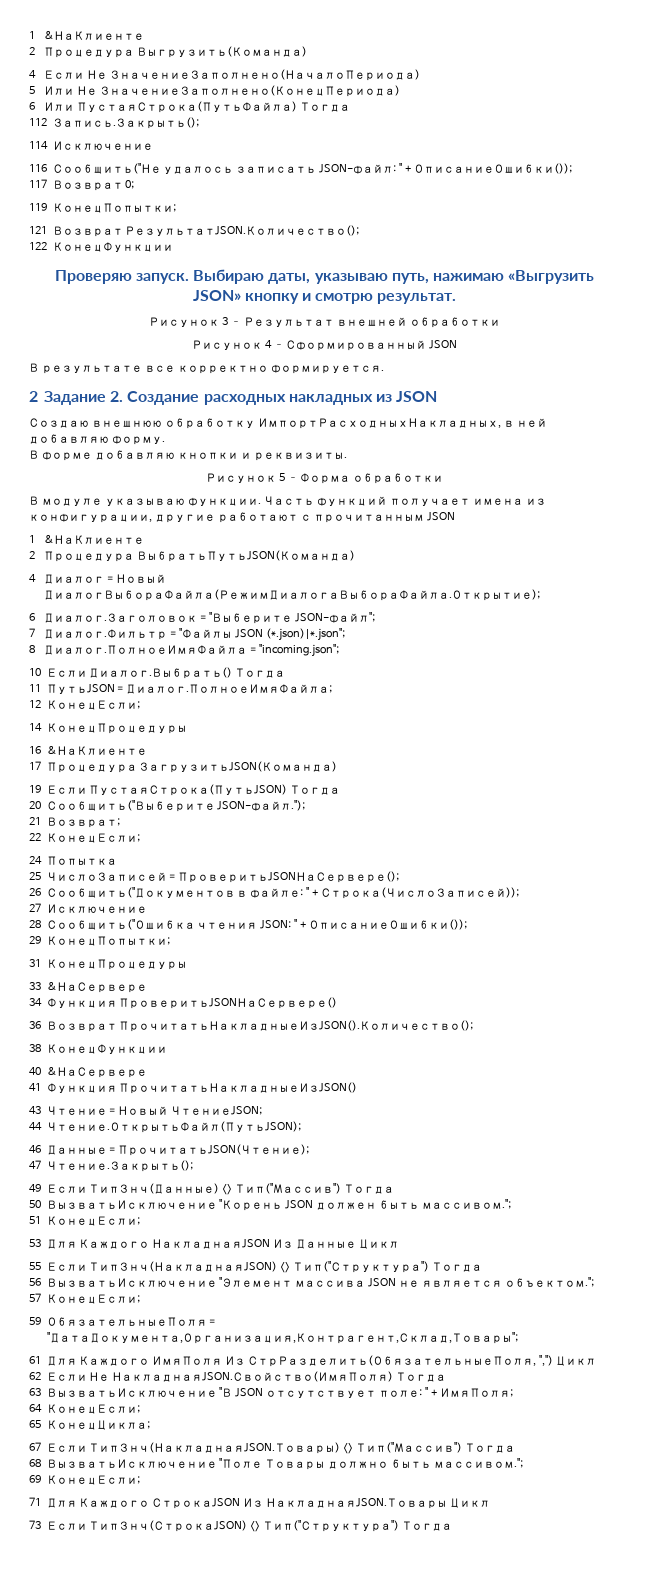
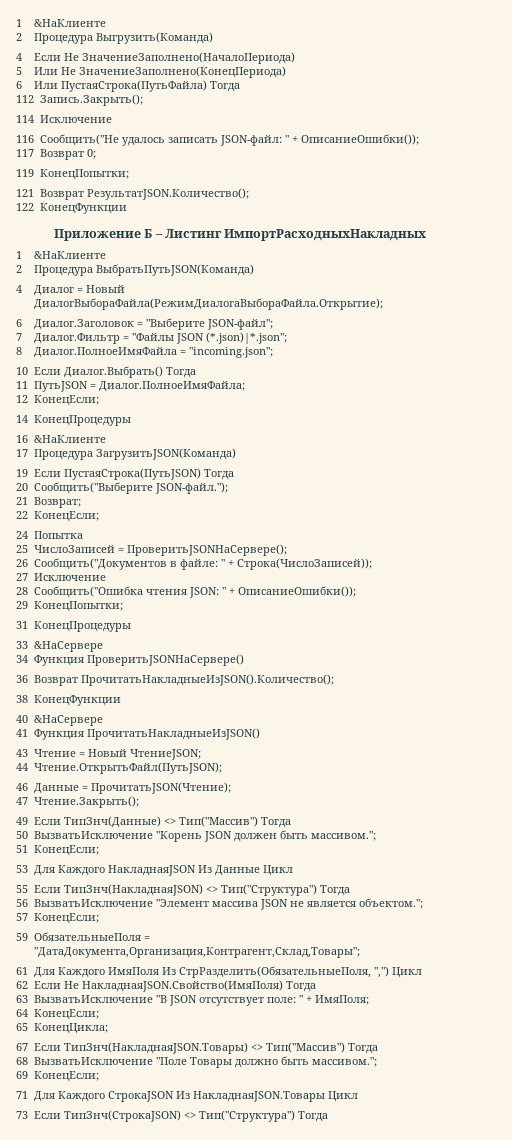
[54,269,595,284] [192,290,457,304] [149,317,500,328] [191,340,458,351] [29,363,384,374] [29,391,438,405] [29,418,547,429] [29,434,165,445] [29,450,347,461] [205,473,444,484] [29,496,546,506] [29,512,455,523] Проверяю запуск. Выбираю даты, указываю путь, нажимаю «Выгрузить JSON» кнопку и смотрю результат. // Рисунок 3 – Результат внешней обработки // Рисунок 4 – Сформированный JSON // В результате все корректно формируется. // 2 Задание 2. Создание расходных накладных из JSON // Создаю внешнюю обработку ИмпортРасходныхНакладных, в ней добавляю форму. // В форме добавляю кнопки и реквизиты. // Рисунок 5 – Форма обработки // В модуле указываю функции. Часть функций получает имена из конфигурации, другие работают с прочитанным JSON -> [53,229,427,241] Приложение Б – Листинг ИмпортРасходныхНакладных

